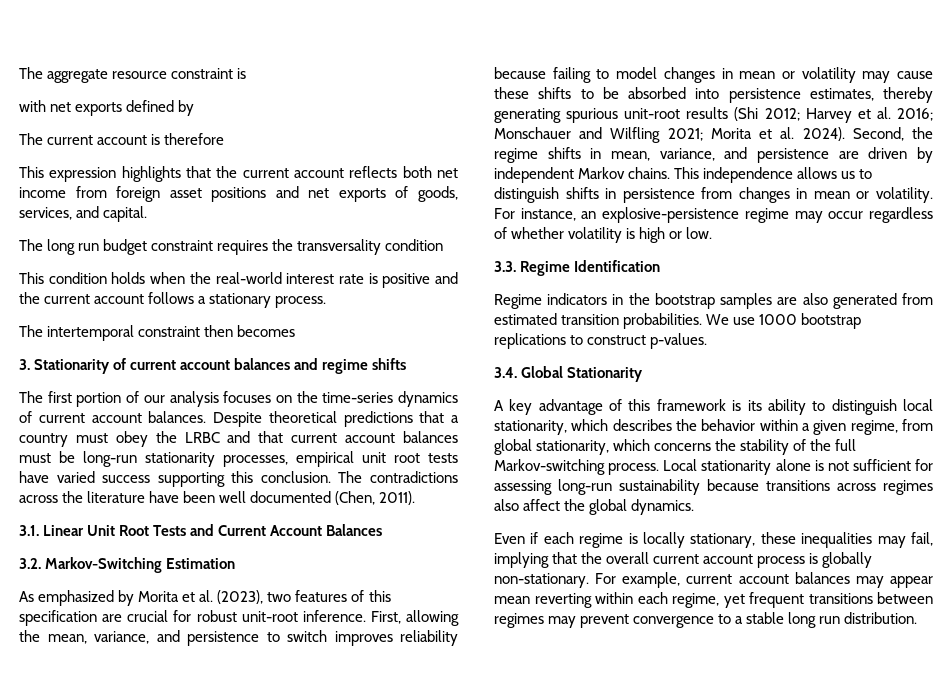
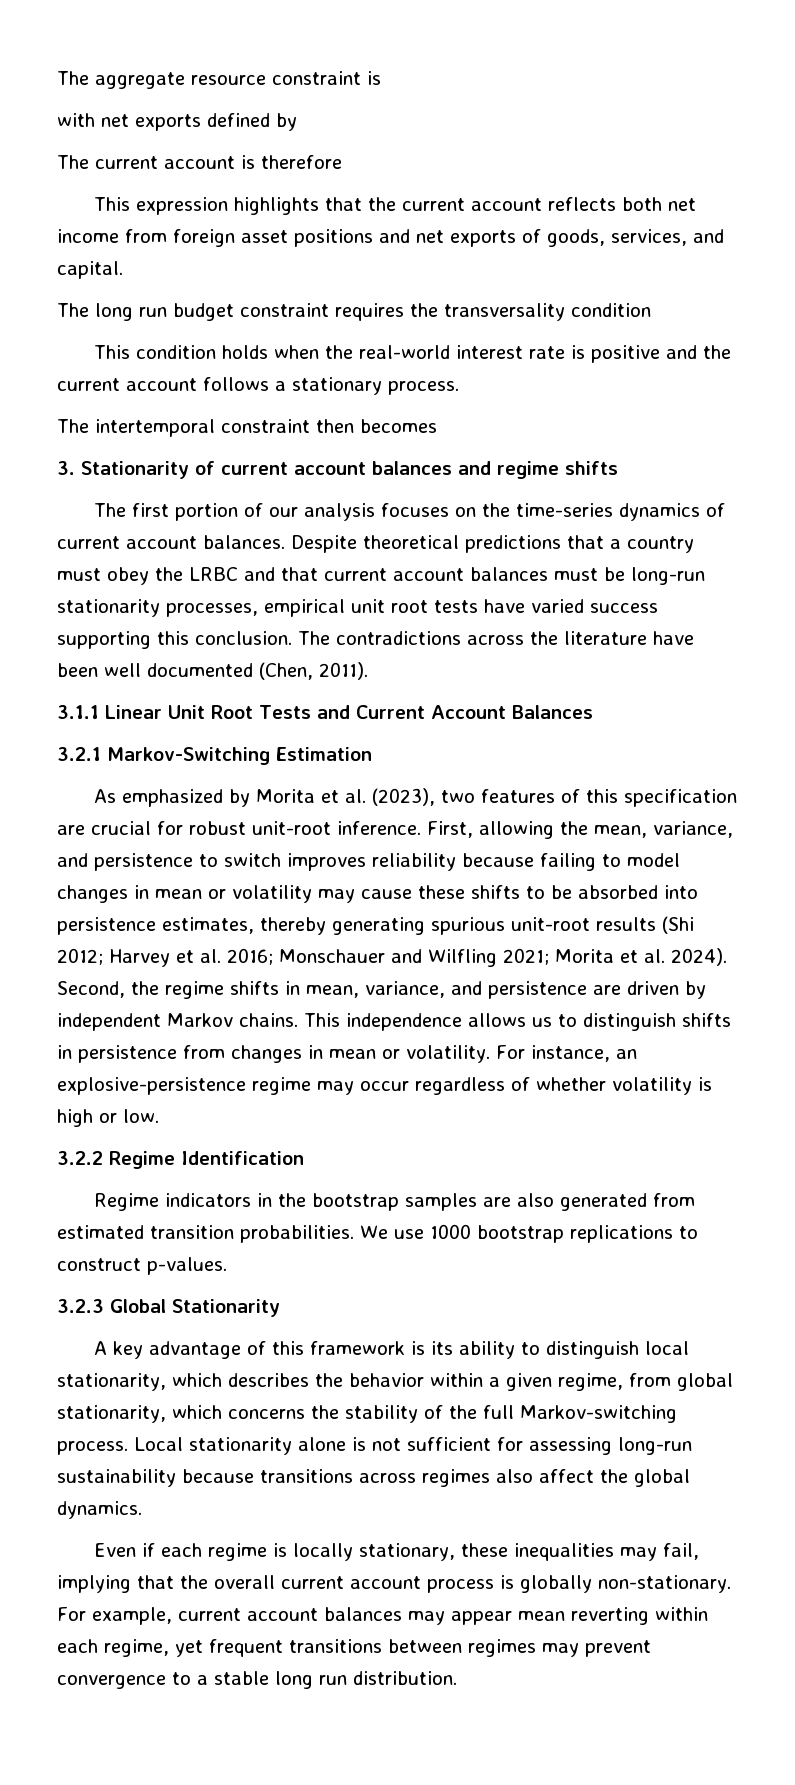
[19,525,39,536] 3.1. -> [57,705,99,719] 3.1.1
[19,558,41,569] 3.2. -> [57,747,101,761] 3.2.1
[494,261,516,272] 3.3. -> [57,1151,103,1165] 3.2.2
[494,367,517,378] 3.4. -> [57,1299,104,1313] 3.2.3

